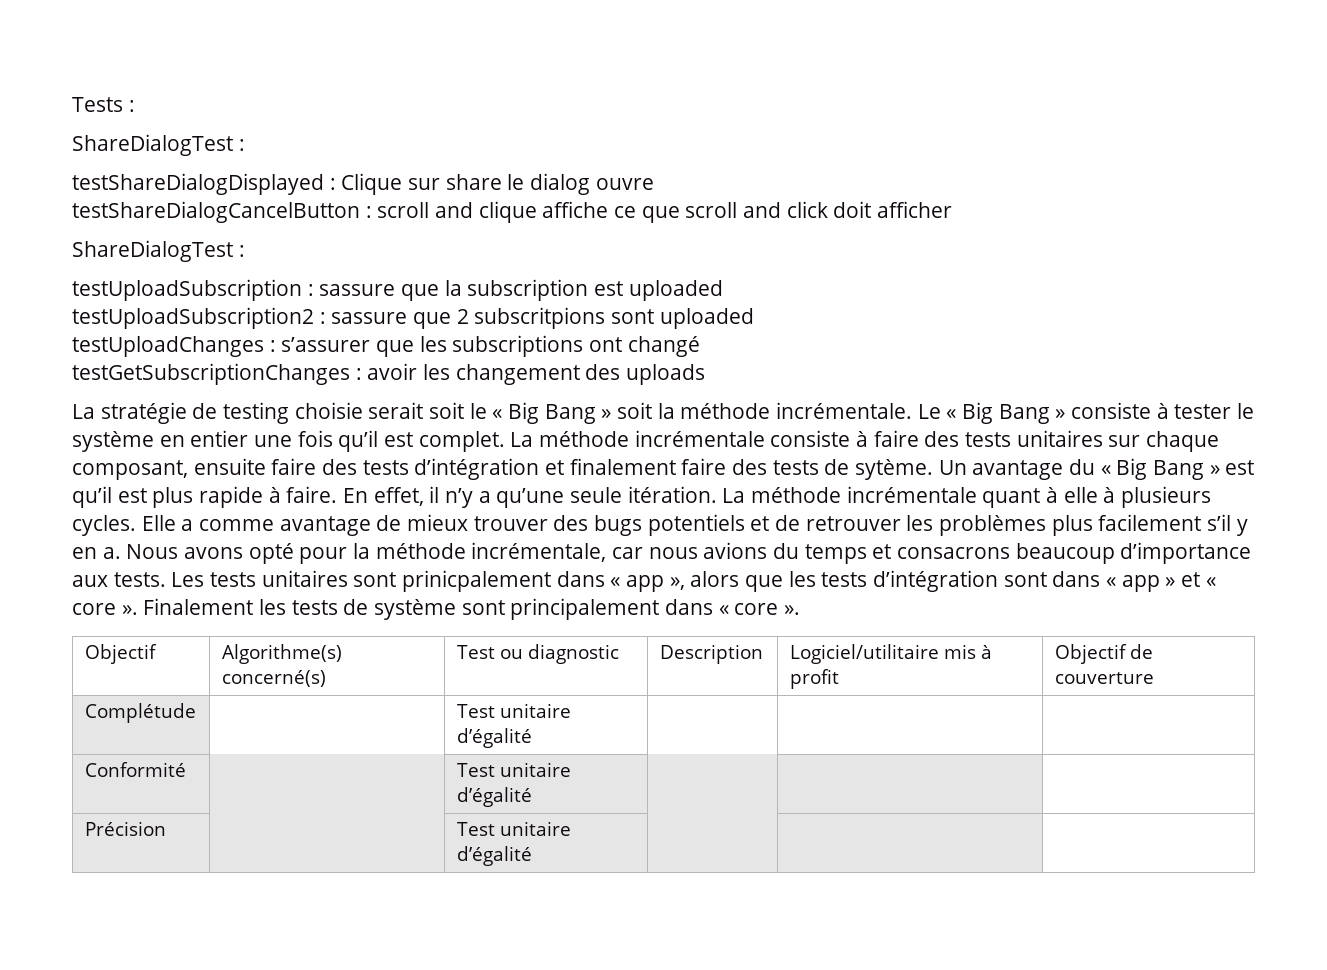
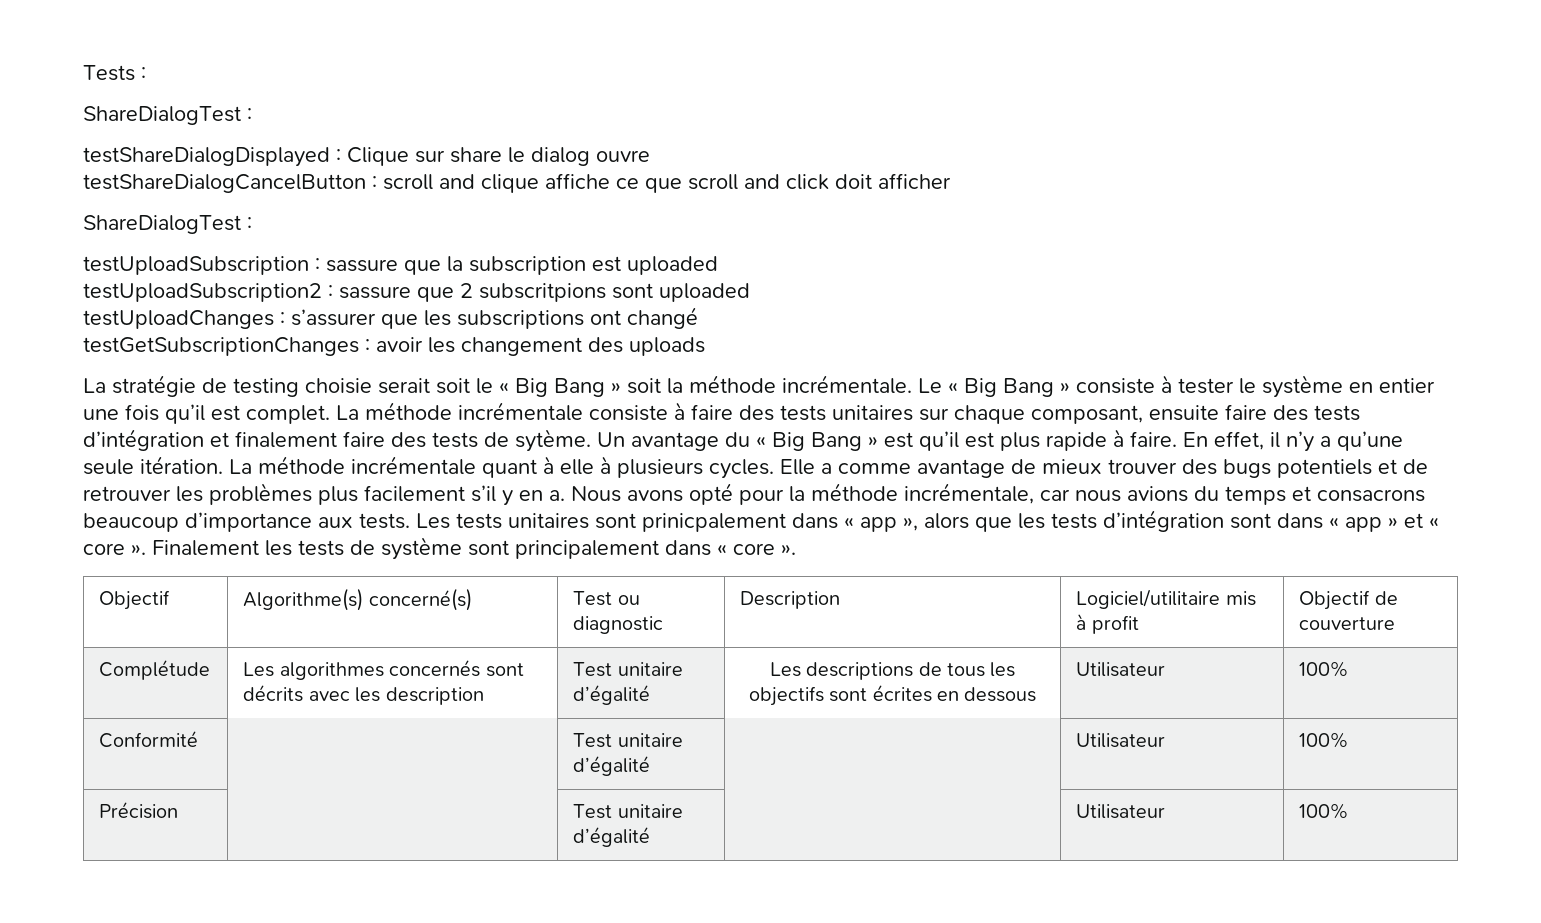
[456,703,571,718] [456,728,532,748] | Test unitaire d’égalité | | | -> [243,660,524,680] [243,685,484,705] [573,662,683,677] [573,685,651,705] [769,662,1016,680] [748,685,1037,706] [1076,662,1166,677] [1299,661,1350,677] Les algorithmes concernés sont décrits avec les description | Test unitaire d’égalité | Les descriptions de tous les objectifs sont écrites en dessous | Utilisateur | 100%
(532, 797) | -> [1076,733,1166,748] [1299,732,1350,748] Utilisateur | 100%
(532, 856) | -> [1076,804,1166,819] [1299,803,1350,819] Utilisateur | 100%

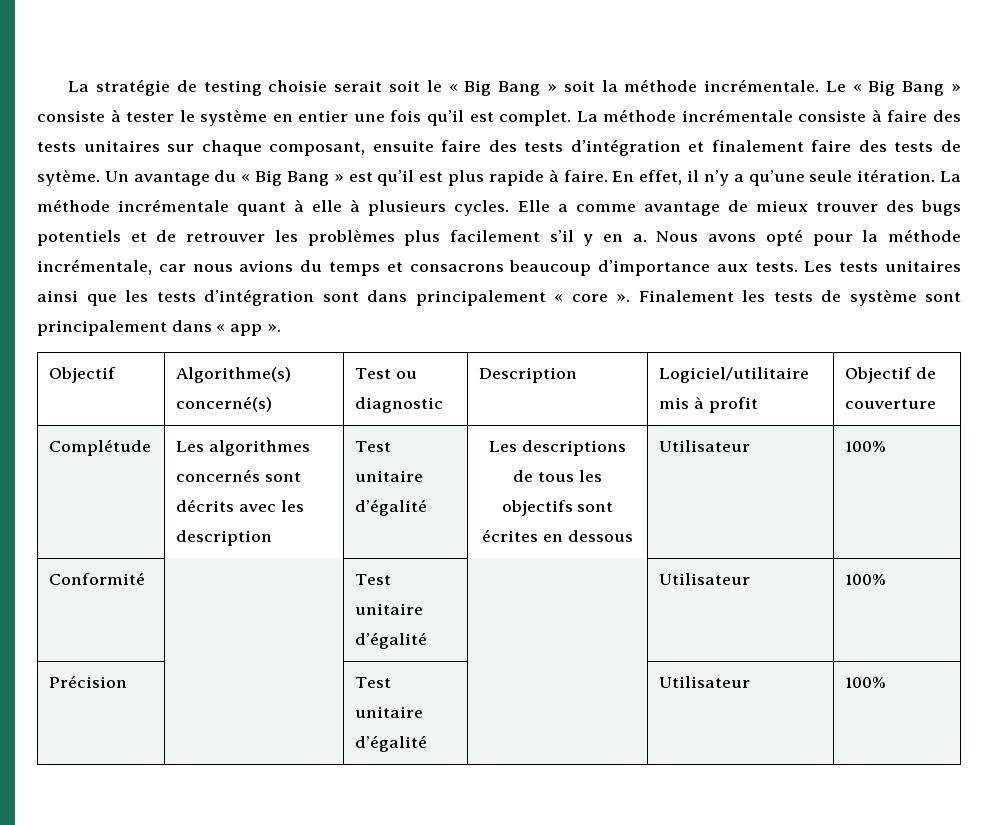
[83,65,146,81] [83,106,252,125] [83,147,650,167] [83,173,951,193] [83,215,252,234] [83,256,718,275] [83,283,750,302] [83,307,698,329] [83,337,705,356] Tests : // ShareDialogTest : // testShareDialogDisplayed : Clique sur share le dialog ouvre // testShareDialogCancelButton : scroll and clique affiche ce que scroll and click doit afficher // ShareDialogTest : // testUploadSubscription : sassure que la subscription est uploaded // testUploadSubscription2 : sassure que 2 subscritpions sont uploaded // testUploadChanges : s’assurer que les subscriptions ont changé // testGetSubscriptionChanges : avoir les changement des uploads // -> (68, 86) none
[595,513,969,532] sont prinicpalement dans « app », alors -> [37,290,78,302] ainsi
[1329,513,1423,532] « app » et -> [415,290,546,306] principalement
[733,543,775,555] core -> [230,324,263,336] app

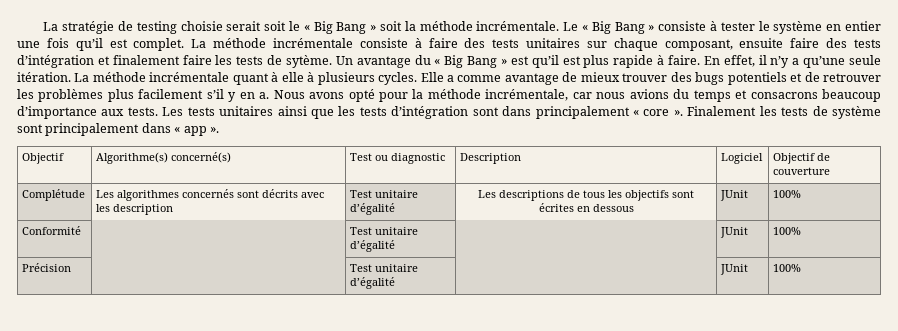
[858,140,887,152] des -> [215,55,233,65] les
[659,367,810,383] [659,396,758,413] Logiciel/utilitaire mis à profit -> [721,153,764,164] Logiciel
[659,440,751,452] Utilisateur -> [720,190,749,201] JUnit
[659,573,751,585] Utilisateur -> [720,227,749,238] JUnit
[659,676,751,688] Utilisateur -> [720,264,749,275] JUnit

